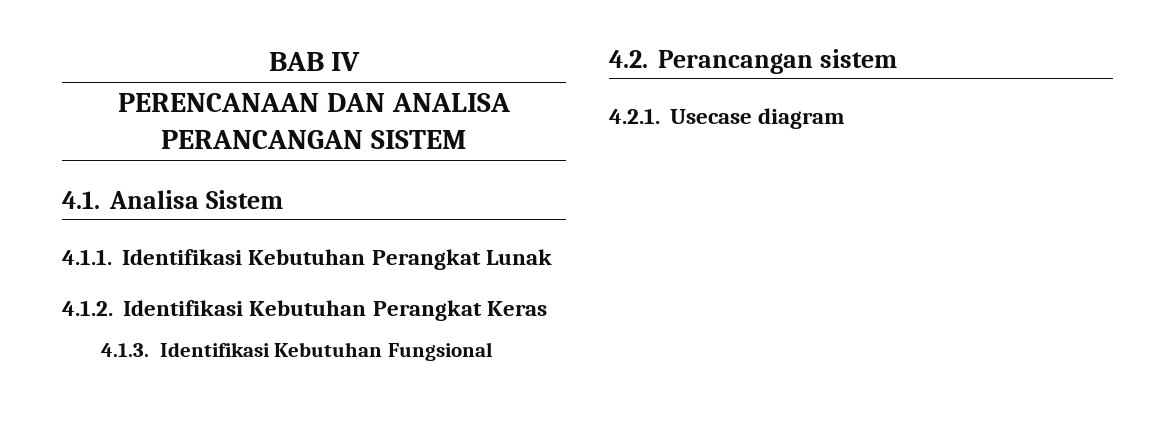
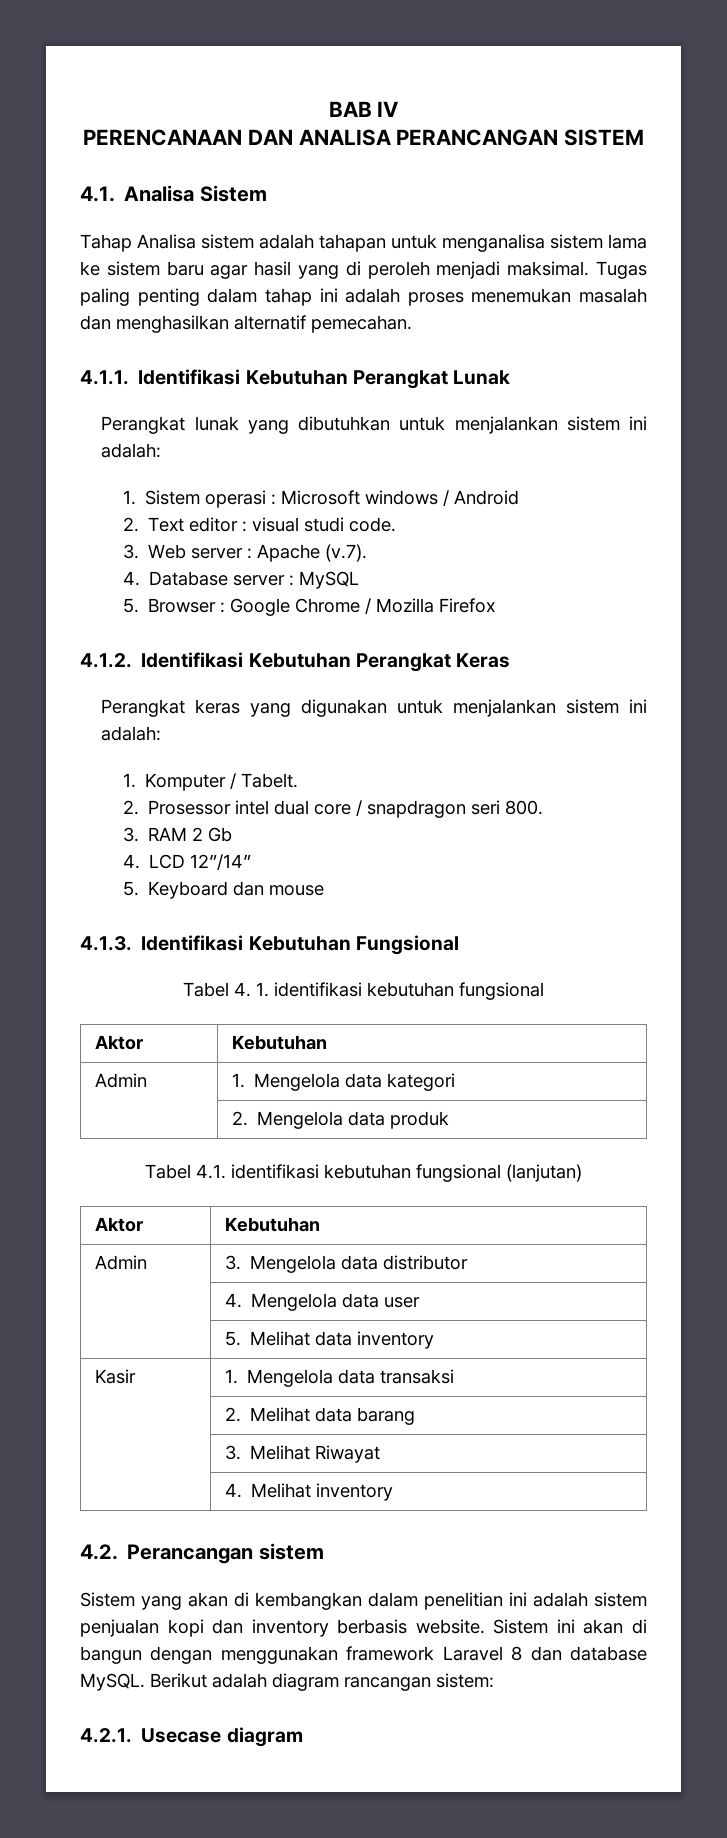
(284, 199) none -> [80,234,647,252] [80,261,647,279] [80,288,647,306] [80,315,412,333] // Tahap Analisa sistem adalah tahapan untuk menganalisa sistem lama ke sistem baru agar hasil yang di peroleh menjadi maksimal. Tugas paling penting dalam tahap ini adalah proses menemukan masalah dan menghasilkan alternatif pemecahan.
(552, 257) none -> [101,416,647,434] [101,443,162,458] [122,490,519,508] [122,517,396,532] [122,544,367,562] [122,571,359,589] [122,598,495,616] // Perangkat lunak yang dibutuhkan untuk menjalankan sistem ini adalah: // 1. Sistem operasi : Microsoft windows / Android // 2. Text editor : visual studi code. // 3. Web server : Apache (v.7). // 4. Database server : MySQL // 5. Browser : Google Chrome / Mozilla Firefox
[101,342,493,361] [609,49,898,74] 4.1.3. Identifikasi Kebutuhan Fungsional // 4.2. Perancangan sistem -> [101,699,647,717] [101,726,162,741] [122,773,298,791] [122,800,543,818] [122,827,232,842] [122,854,251,870] [122,881,324,899] [80,935,459,955] [183,982,544,1000] [94,1035,143,1050] [231,1035,327,1050] [94,1073,147,1088] [231,1073,455,1091] [231,1111,449,1129] [145,1164,582,1182] [94,1217,143,1232] [224,1217,320,1232] [94,1255,147,1270] [224,1255,468,1273] [224,1293,420,1311] [224,1331,434,1349] [94,1369,136,1384] [224,1369,454,1387] [224,1407,415,1425] [224,1445,380,1463] [224,1483,393,1501] [80,1543,324,1564] [80,1592,647,1610] [80,1619,647,1637] [80,1646,648,1664] [80,1673,494,1691] Perangkat keras yang digunakan untuk menjalankan sistem ini adalah: // 1. Komputer / Tabelt. // 2. Prosessor intel dual core / snapdragon seri 800. // 3. RAM 2 Gb // 4. LCD 12”/14” // 5. Keyboard dan mouse // 4.1.3. Identifikasi Kebutuhan Fungsional // Tabel 4. 1. identifikasi kebutuhan fungsional // Aktor | Kebutuhan // Admin | 1. Mengelola data kategori // | 2. Mengelola data produk // Tabel 4.1. identifikasi kebutuhan fungsional (lanjutan) // Aktor | Kebutuhan // Admin | 3. Mengelola data distributor // | 4. Mengelola data user // | 5. Melihat data inventory // Kasir | 1. Mengelola data transaksi // | 2. Melihat data barang // | 3. Melihat Riwayat // | 4. Melihat inventory // 4.2. Perancangan sistem // Sistem yang akan di kembangkan dalam penelitian ini adalah sistem penjualan kopi dan inventory berbasis website. Sistem ini akan di bangun dengan menggunakan framework Laravel 8 dan database MySQL. Berikut adalah diagram rancangan sistem:

